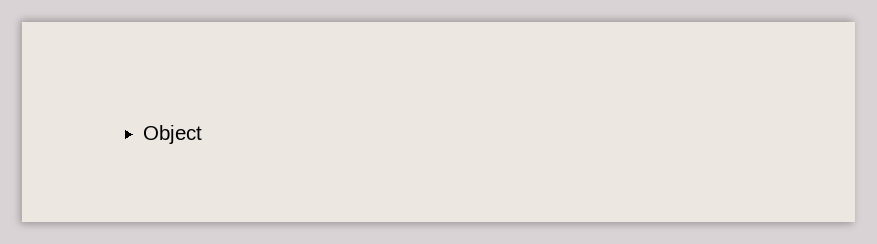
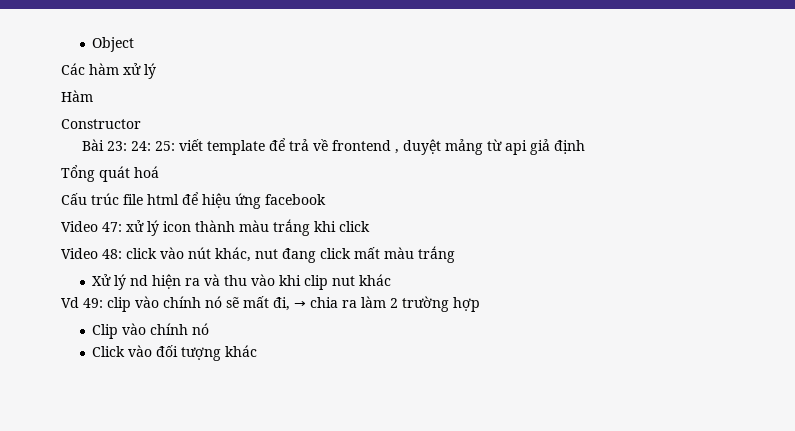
(203, 134) none -> [61,63,156,79] [61,90,93,102] [61,119,141,129] [82,138,586,155] [61,165,159,182] [61,192,326,209] [61,219,370,236] [61,246,455,263] [92,274,392,290] [61,296,480,312] [92,323,210,339] [92,345,258,361] // Các hàm xử lý // Hàm // Constructor // Bài 23: 24: 25: viết template để trả về frontend , duyệt mảng từ api giả định // Tổng quát hoá // Cấu trúc file html để hiệu ứng facebook // Video 47: xử lý icon thành màu trắng khi click // Video 48: click vào nút khác, nut đang click mất màu trắng // Xử lý nd hiện ra và thu vào khi clip nut khác // Vd 49: clip vào chính nó sẽ mất đi, → chia ra làm 2 trường hợp // Clip vào chính nó // Click vào đối tượng khác

